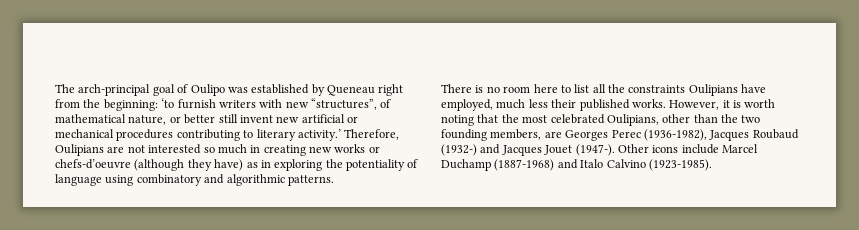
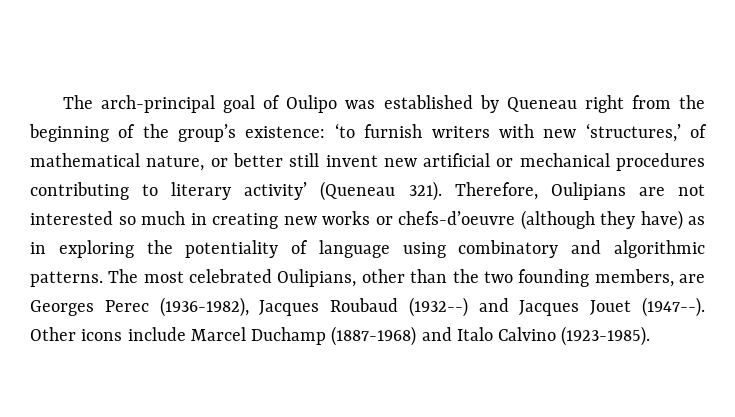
[103,99,158,111] beginning: -> [29,124,326,142] beginning of the group’s existence:
[311,98,377,110] “structures”, -> [585,123,681,142] ‘structures,’
[297,129,341,141] activity.’ -> [244,181,442,201] activity’ (Queneau 321).
[441,84,767,96] [441,99,776,111] [441,114,519,126] // There is no room here to list all the constraints Oulipians have employed, much less their published works. However, it is worth noting that the -> [108,269,139,283] The
[441,144,477,156] (1932-) -> [408,297,468,317] (1932--)
[575,144,615,156] (1947-). -> [642,297,705,317] (1947--).

